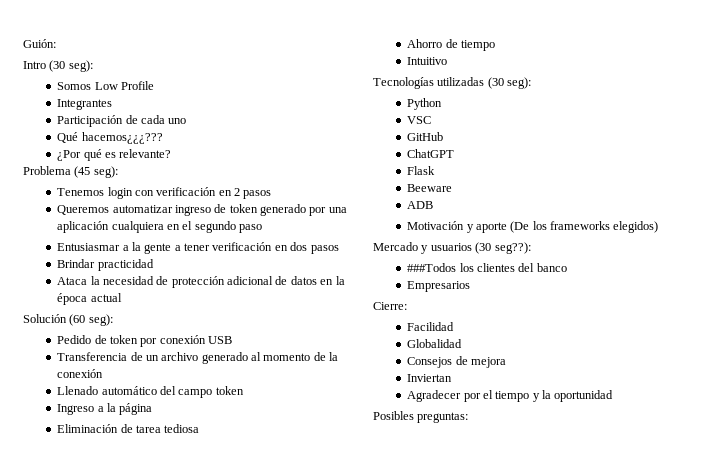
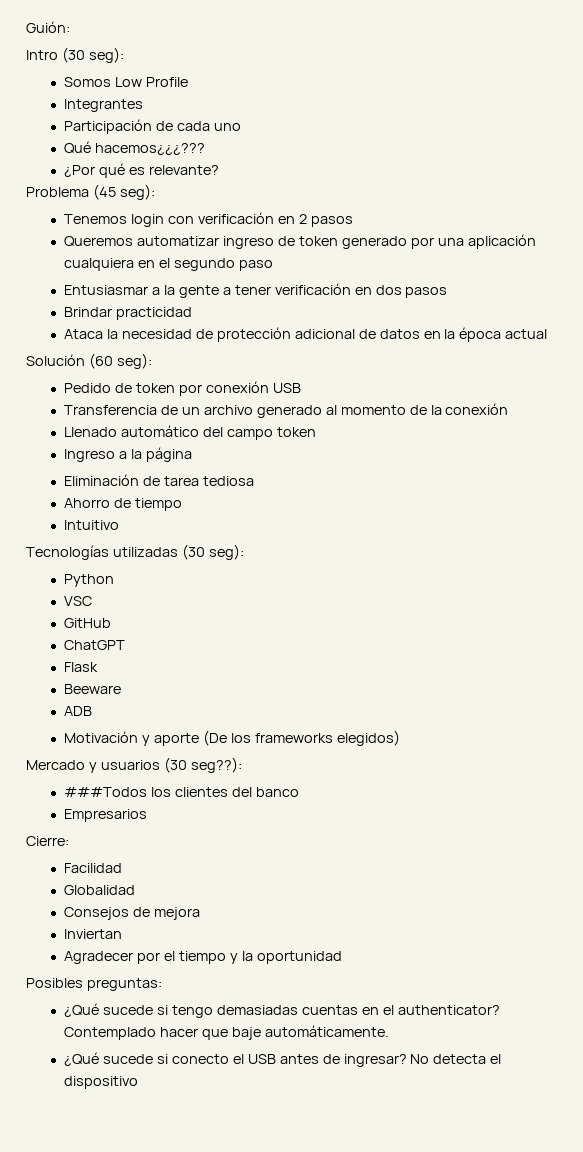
(469, 417) none -> [64,1003,500,1018] [64,1025,389,1040] [64,1052,502,1067] [64,1076,139,1089] // ¿Qué sucede si tengo demasiadas cuentas en el authenticator? Contemplado hacer que baje automáticamente. // ¿Qué sucede si conecto el USB antes de ingresar? No detecta el dispositivo

